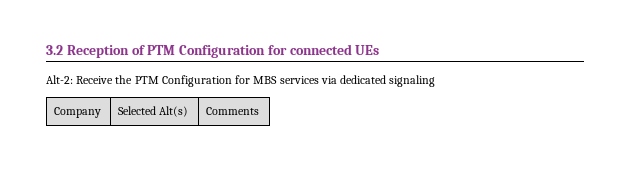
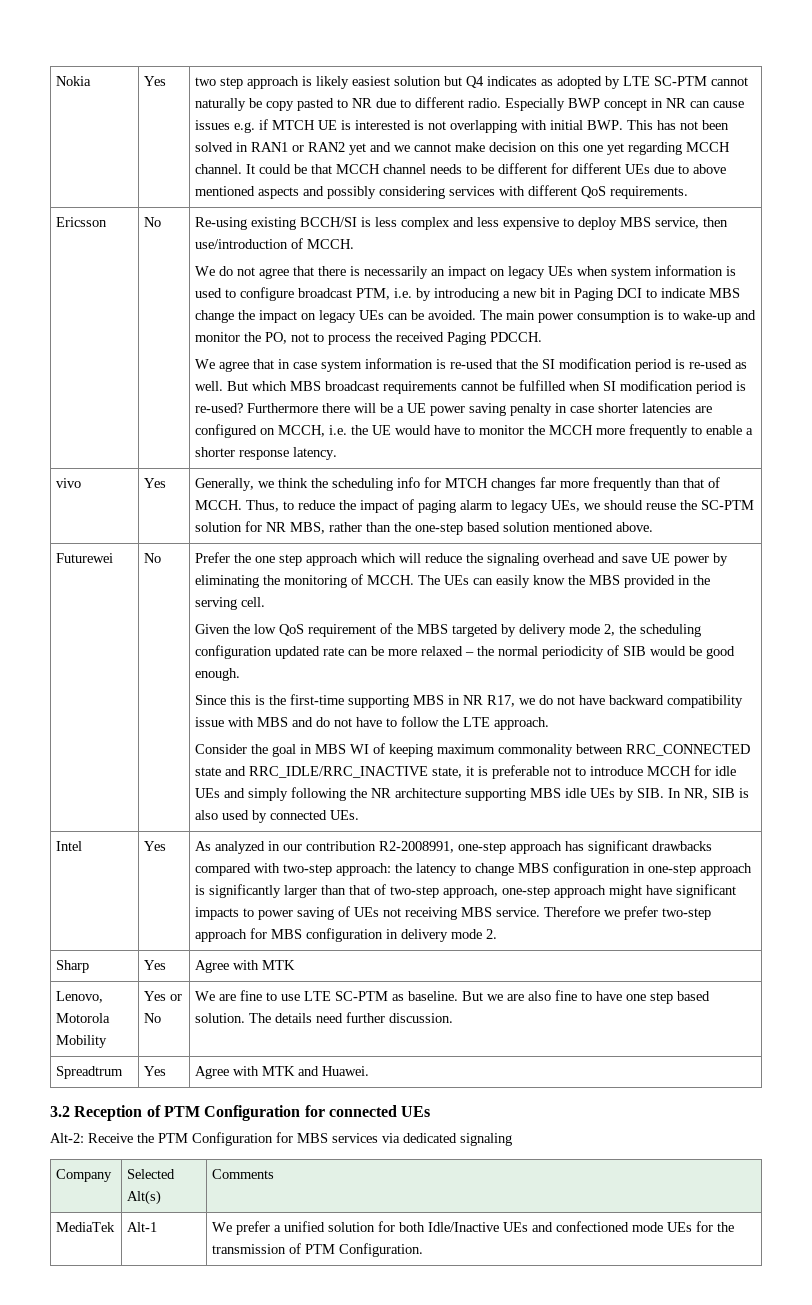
(46, 50) none -> [56,76,92,86] [144,76,167,86] [195,76,749,89] [195,97,745,111] [195,119,730,133] [195,142,731,155] [195,163,727,174] [195,185,689,199] [56,217,108,227] [144,217,162,227] [195,217,729,230] [195,238,355,249] [195,265,737,279] [195,287,741,301] [195,310,757,323] [195,332,543,345] [195,358,748,372] [195,380,747,394] [195,403,713,416] [195,424,754,438] [195,447,338,460] [56,478,82,488] [144,478,167,488] [195,477,721,491] [195,499,755,513] [195,521,654,535] [56,553,114,563] [144,553,162,563] [195,552,729,566] [195,574,711,588] [195,597,266,610] [195,623,702,637] [195,645,736,659] [195,668,241,681] [195,694,744,708] [195,716,550,730] [195,743,751,757] [195,765,737,779] [195,787,750,801] [195,810,360,823] [56,841,83,851] [144,841,167,851] [195,840,713,854] [195,862,753,876] [195,884,737,898] [195,906,712,920] [195,928,498,942] [56,960,90,973] [144,960,167,970] [195,960,296,973] [56,991,104,1003] [56,1013,111,1023] [56,1035,108,1048] [144,991,183,1001] [144,1013,162,1023] [195,990,711,1004] [195,1012,454,1023] [56,1066,124,1079] [144,1066,167,1076] [195,1066,370,1079] Nokia | Yes | two step approach is likely easiest solution but Q4 indicates as adopted by LTE SC-PTM cannot naturally be copy pasted to NR due to different radio. Especially BWP concept in NR can cause issues e.g. if MTCH UE is interested is not overlapping with initial BWP. This has not been solved in RAN1 or RAN2 yet and we cannot make decision on this one yet regarding MCCH channel. It could be that MCCH channel needs to be different for different UEs due to above mentioned aspects and possibly considering services with different QoS requirements. // Ericsson | No | Re-using existing BCCH/SI is less complex and less expensive to deploy MBS service, then use/introduction of MCCH. // We do not agree that there is necessarily an impact on legacy UEs when system information is used to configure broadcast PTM, i.e. by introducing a new bit in Paging DCI to indicate MBS change the impact on legacy UEs can be avoided. The main power consumption is to wake-up and monitor the PO, not to process the received Paging PDCCH. // We agree that in case system information is re-used that the SI modification period is re-used as well. But which MBS broadcast requirements cannot be fulfilled when SI modification period is re-used? Furthermore there will be a UE power saving penalty in case shorter latencies are configured on MCCH, i.e. the UE would have to monitor the MCCH more frequently to enable a shorter response latency. // vivo | Yes | Generally, we think the scheduling info for MTCH changes far more frequently than that of MCCH. Thus, to reduce the impact of paging alarm to legacy UEs, we should reuse the SC-PTM solution for NR MBS, rather than the one-step based solution mentioned above. // Futurewei | No | Prefer the one step approach which will reduce the signaling overhead and save UE power by eliminating the monitoring of MCCH. The UEs can easily know the MBS provided in the serving cell. // Given the low QoS requirement of the MBS targeted by delivery mode 2, the scheduling configuration updated rate can be more relaxed – the normal periodicity of SIB would be good enough. // Since this is the first-time supporting MBS in NR R17, we do not have backward compatibility issue with MBS and do not have to follow the LTE approach. // Consider the goal in MBS WI of keeping maximum commonality between RRC_CONNECTED state and RRC_IDLE/RRC_INACTIVE state, it is preferable not to introduce MCCH for idle UEs and simply following the NR architecture supporting MBS idle UEs by SIB. In NR, SIB is also used by connected UEs. // Intel | Yes | As analyzed in our contribution R2-2008991, one-step approach has significant drawbacks compared with two-step approach: the latency to change MBS configuration in one-step approach is significantly larger than that of two-step approach, one-step approach might have significant impacts to power saving of UEs not receiving MBS service. Therefore we prefer two-step approach for MBS configuration in delivery mode 2. // Sharp | Yes | Agree with MTK // Lenovo, Motorola Mobility | Yes or No | We are fine to use LTE SC-PTM as baseline. But we are also fine to have one step based solution. The details need further discussion. // Spreadtrum | Yes | Agree with MTK and Huawei. //
(260, 111) none -> [56,1222,116,1232] [127,1222,158,1232] [212,1221,735,1235] [212,1243,424,1257] // MediaTek | Alt-1 | We prefer a unified solution for both Idle/Inactive UEs and confectioned mode UEs for the transmission of PTM Configuration.

